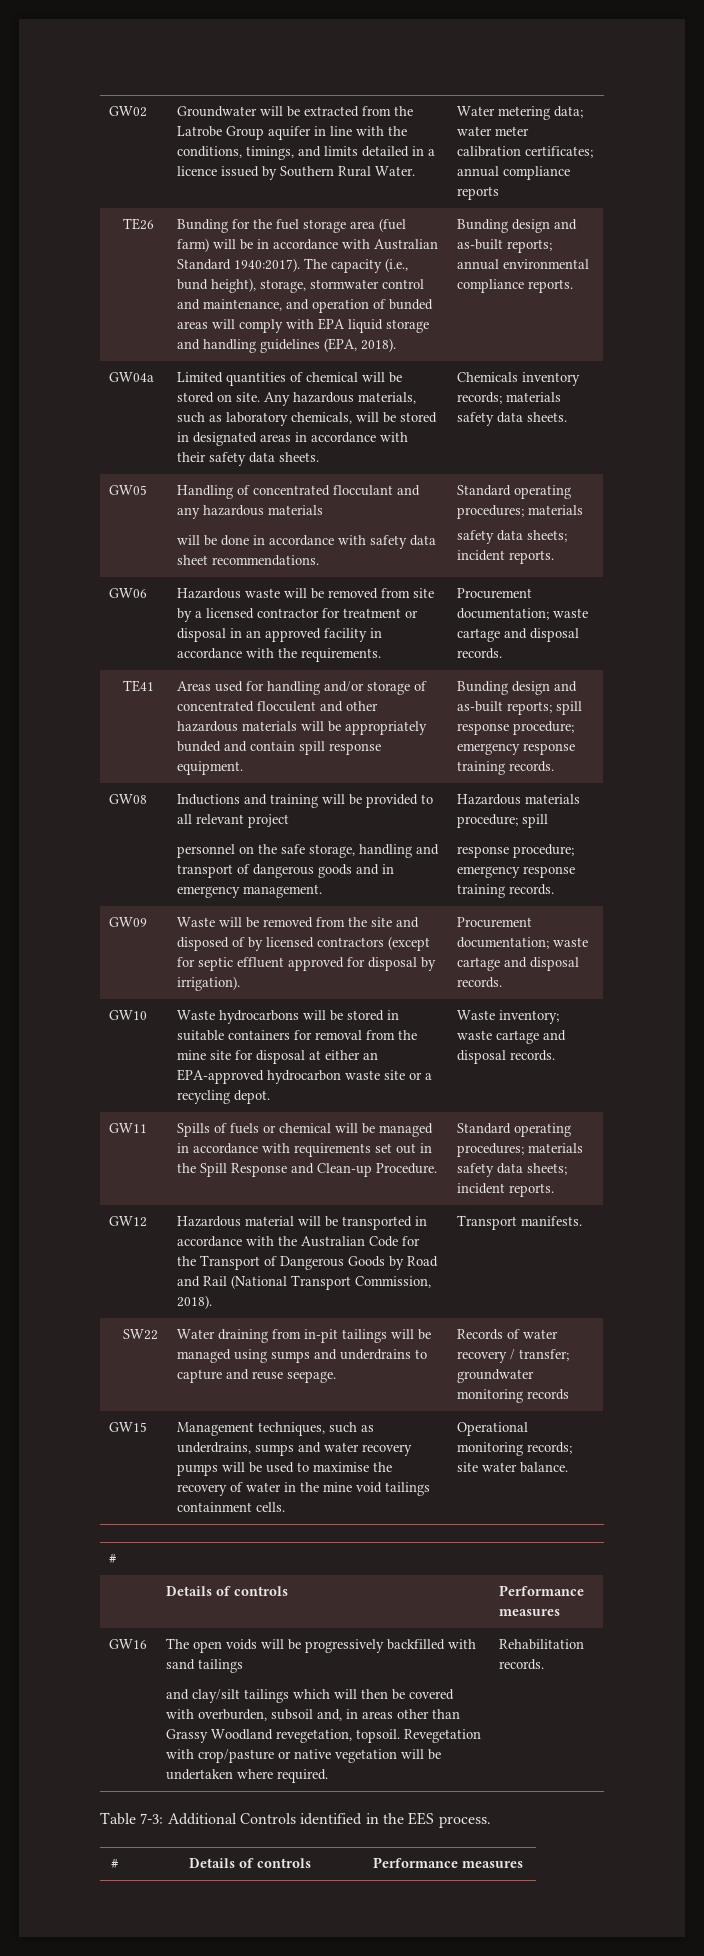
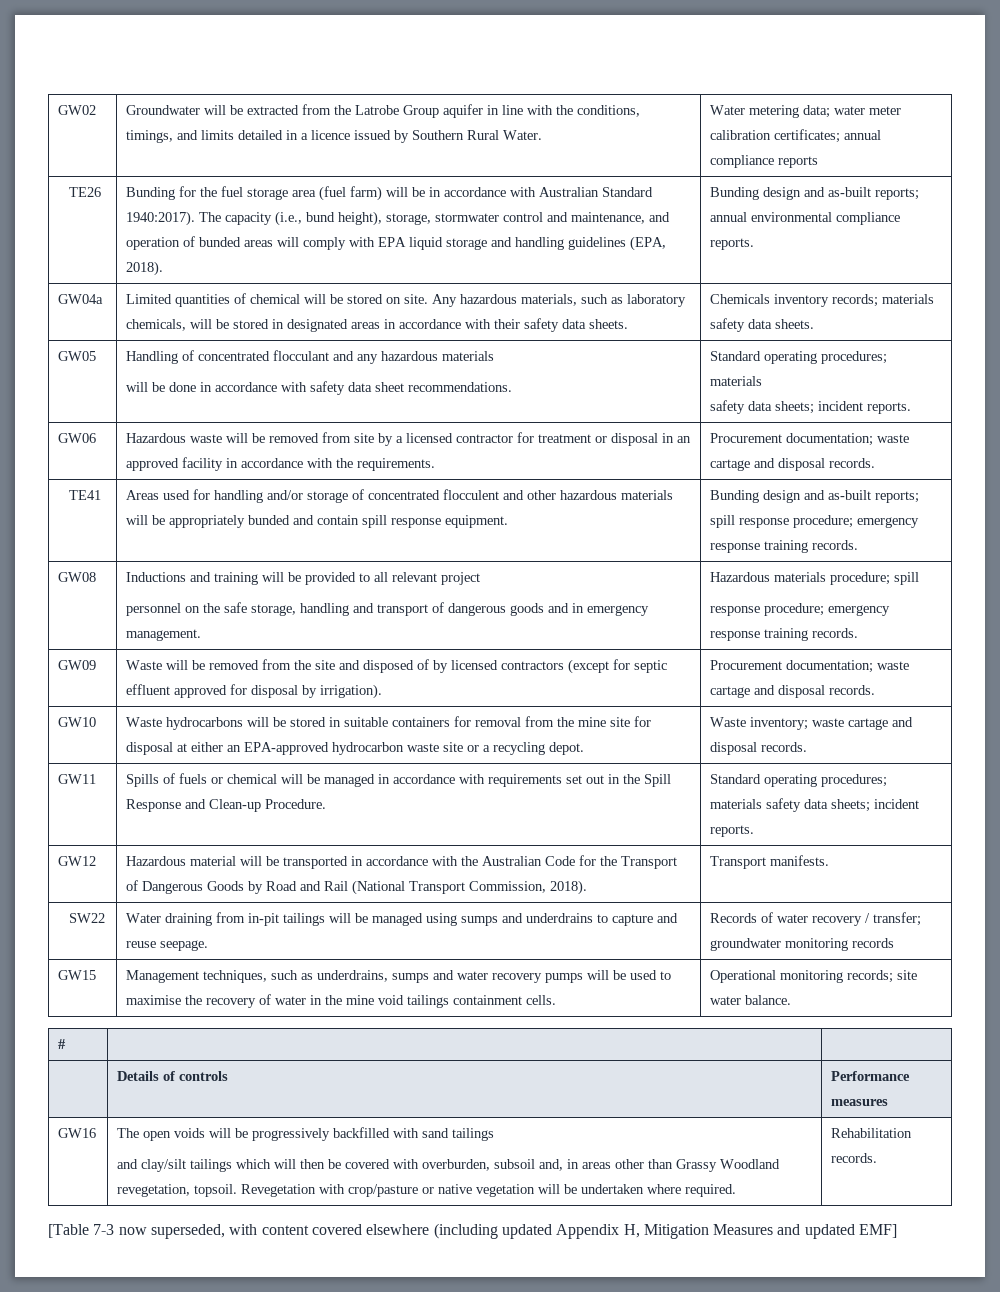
[100,1812,491,1828] [110,1859,119,1868] [188,1858,311,1868] [373,1857,524,1868] Table 7-3: Additional Controls identified in the EES process. // # | Details of controls | Performance measures -> [48,1223,898,1239] [Table 7-3 now superseded, with content covered elsewhere (including updated Appendix H, Mitigation Measures and updated EMF]

